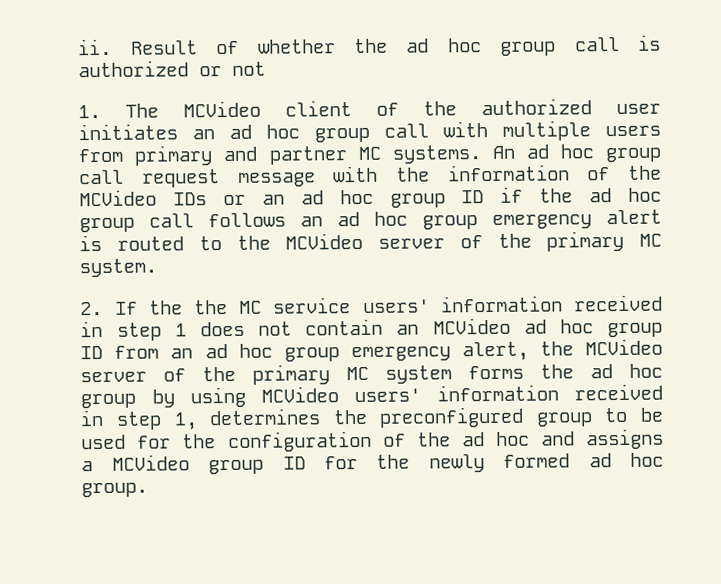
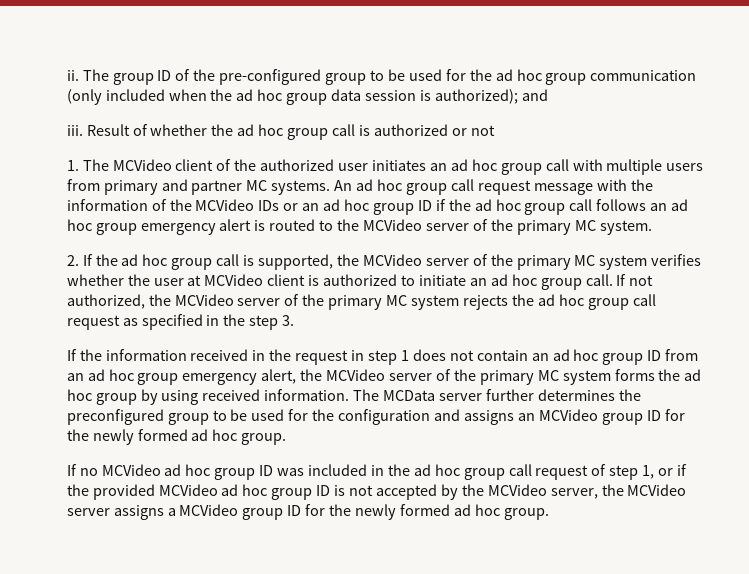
(113, 47) none -> [82,69,697,85] [66,89,548,105] [66,125,83,136] The group ID of the pre-configured group to be used for the ad hoc group communication (only included when the ad hoc group data session is authorized); and // iii.
[193,294,663,315] the MC service users' information received -> [121,254,702,270] [66,274,654,290] [66,294,656,310] [66,314,295,330] [66,349,349,365] ad hoc group call is supported, the MCVideo server of the primary MC system verifies whether the user at MCVideo client is authorized to initiate an ad hoc group call. If not authorized, the MCVideo server of the primary MC system rejects the ad hoc group call request as specified in the step 3. // If the information received in the request
[432,317,511,335] MCVideo -> (549, 357) none
[261,383,663,403] [80,409,198,431] MCVideo users' information received in step 1, -> [202,389,534,401] received information. The MCData server further
[382,431,575,447] of the ad hoc and -> [434,409,685,425] [66,429,287,445] [66,464,688,480] [66,484,687,500] [66,508,110,516] and assigns an MCVideo group ID for the newly formed ad hoc group. // If no MCVideo ad hoc group ID was included in the ad hoc group call request of step 1, or if the provided MCVideo ad hoc group ID is not accepted by the MCVideo server, the MCVideo server

